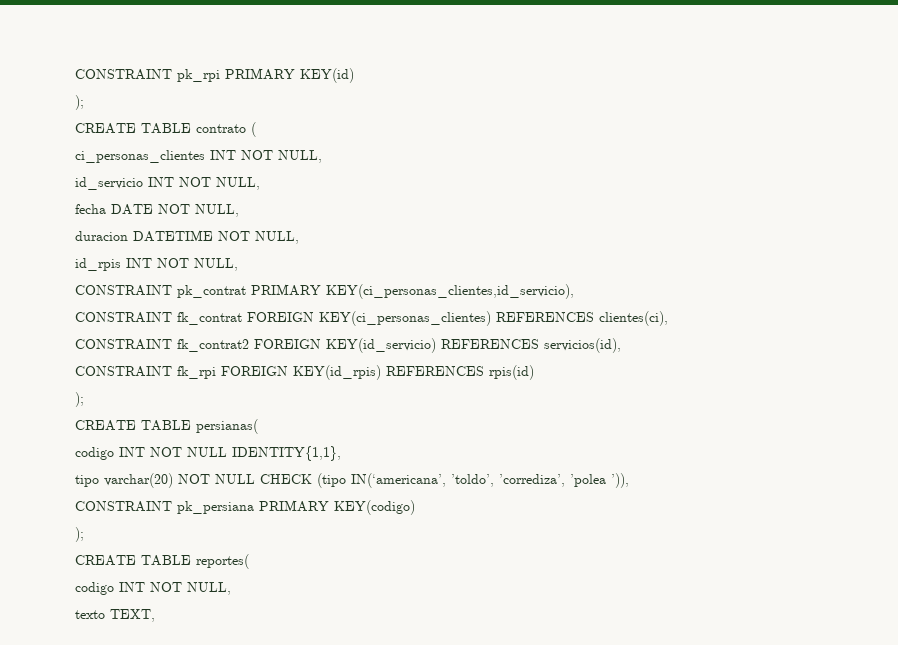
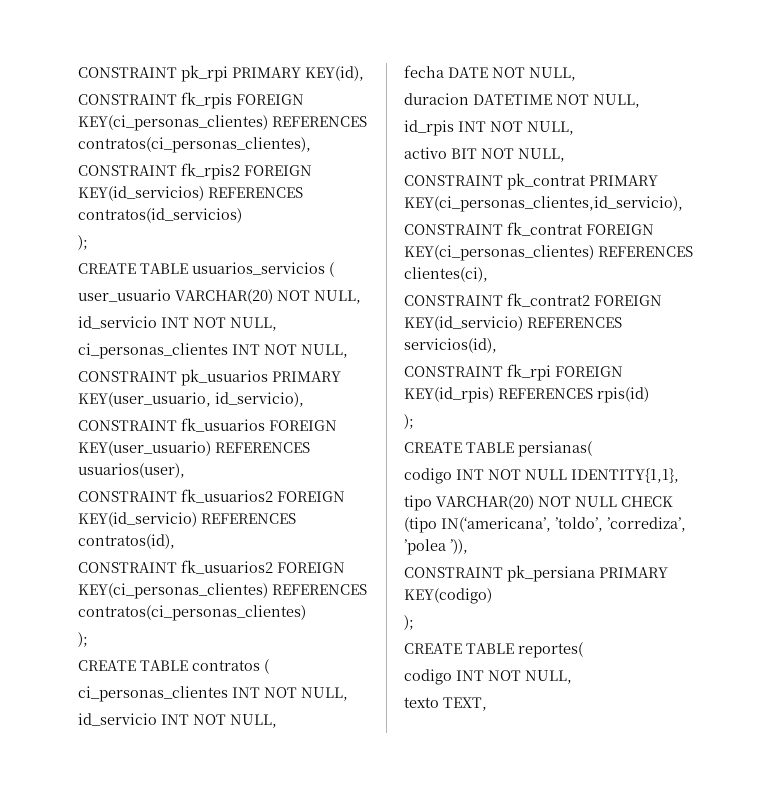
[300,68,354,83] [75,95,84,110] [75,123,246,134] KEY(id) // ); // CREATE TABLE contrato -> [305,66,364,81] [78,92,304,109] [78,115,367,131] [78,137,311,153] [78,163,312,180] [78,186,303,201] [78,208,242,223] [78,235,88,250] [78,262,334,277] [78,289,361,304] [78,316,277,331] [78,343,348,359] [78,369,341,386] [78,392,304,407] [78,418,337,432] [78,441,310,456] [78,463,185,478] [78,489,345,503] [78,512,296,527] [78,534,175,549] [78,560,345,574] [78,583,367,599] [78,605,306,621] [78,632,88,647] [78,660,260,671] KEY(id), // CONSTRAINT fk_rpis FOREIGN KEY(ci_personas_clientes) REFERENCES contratos(ci_personas_clientes), // CONSTRAINT fk_rpis2 FOREIGN KEY(id_servicios) REFERENCES contratos(id_servicios) // ); // CREATE TABLE usuarios_servicios ( // user_usuario VARCHAR(20) NOT NULL, // id_servicio INT NOT NULL, // ci_personas_clientes INT NOT NULL, // CONSTRAINT pk_usuarios PRIMARY KEY(user_usuario, id_servicio), // CONSTRAINT fk_usuarios FOREIGN KEY(user_usuario) REFERENCES usuarios(user), // CONSTRAINT fk_usuarios2 FOREIGN KEY(id_servicio) REFERENCES contratos(id), // CONSTRAINT fk_usuarios2 FOREIGN KEY(ci_personas_clientes) REFERENCES contratos(ci_personas_clientes) // ); // CREATE TABLE contratos
(238, 264) none -> [404,147,565,162] // activo BIT NOT NULL,
[104,473,173,488] varchar(20) -> [436,495,534,510] VARCHAR(20)

